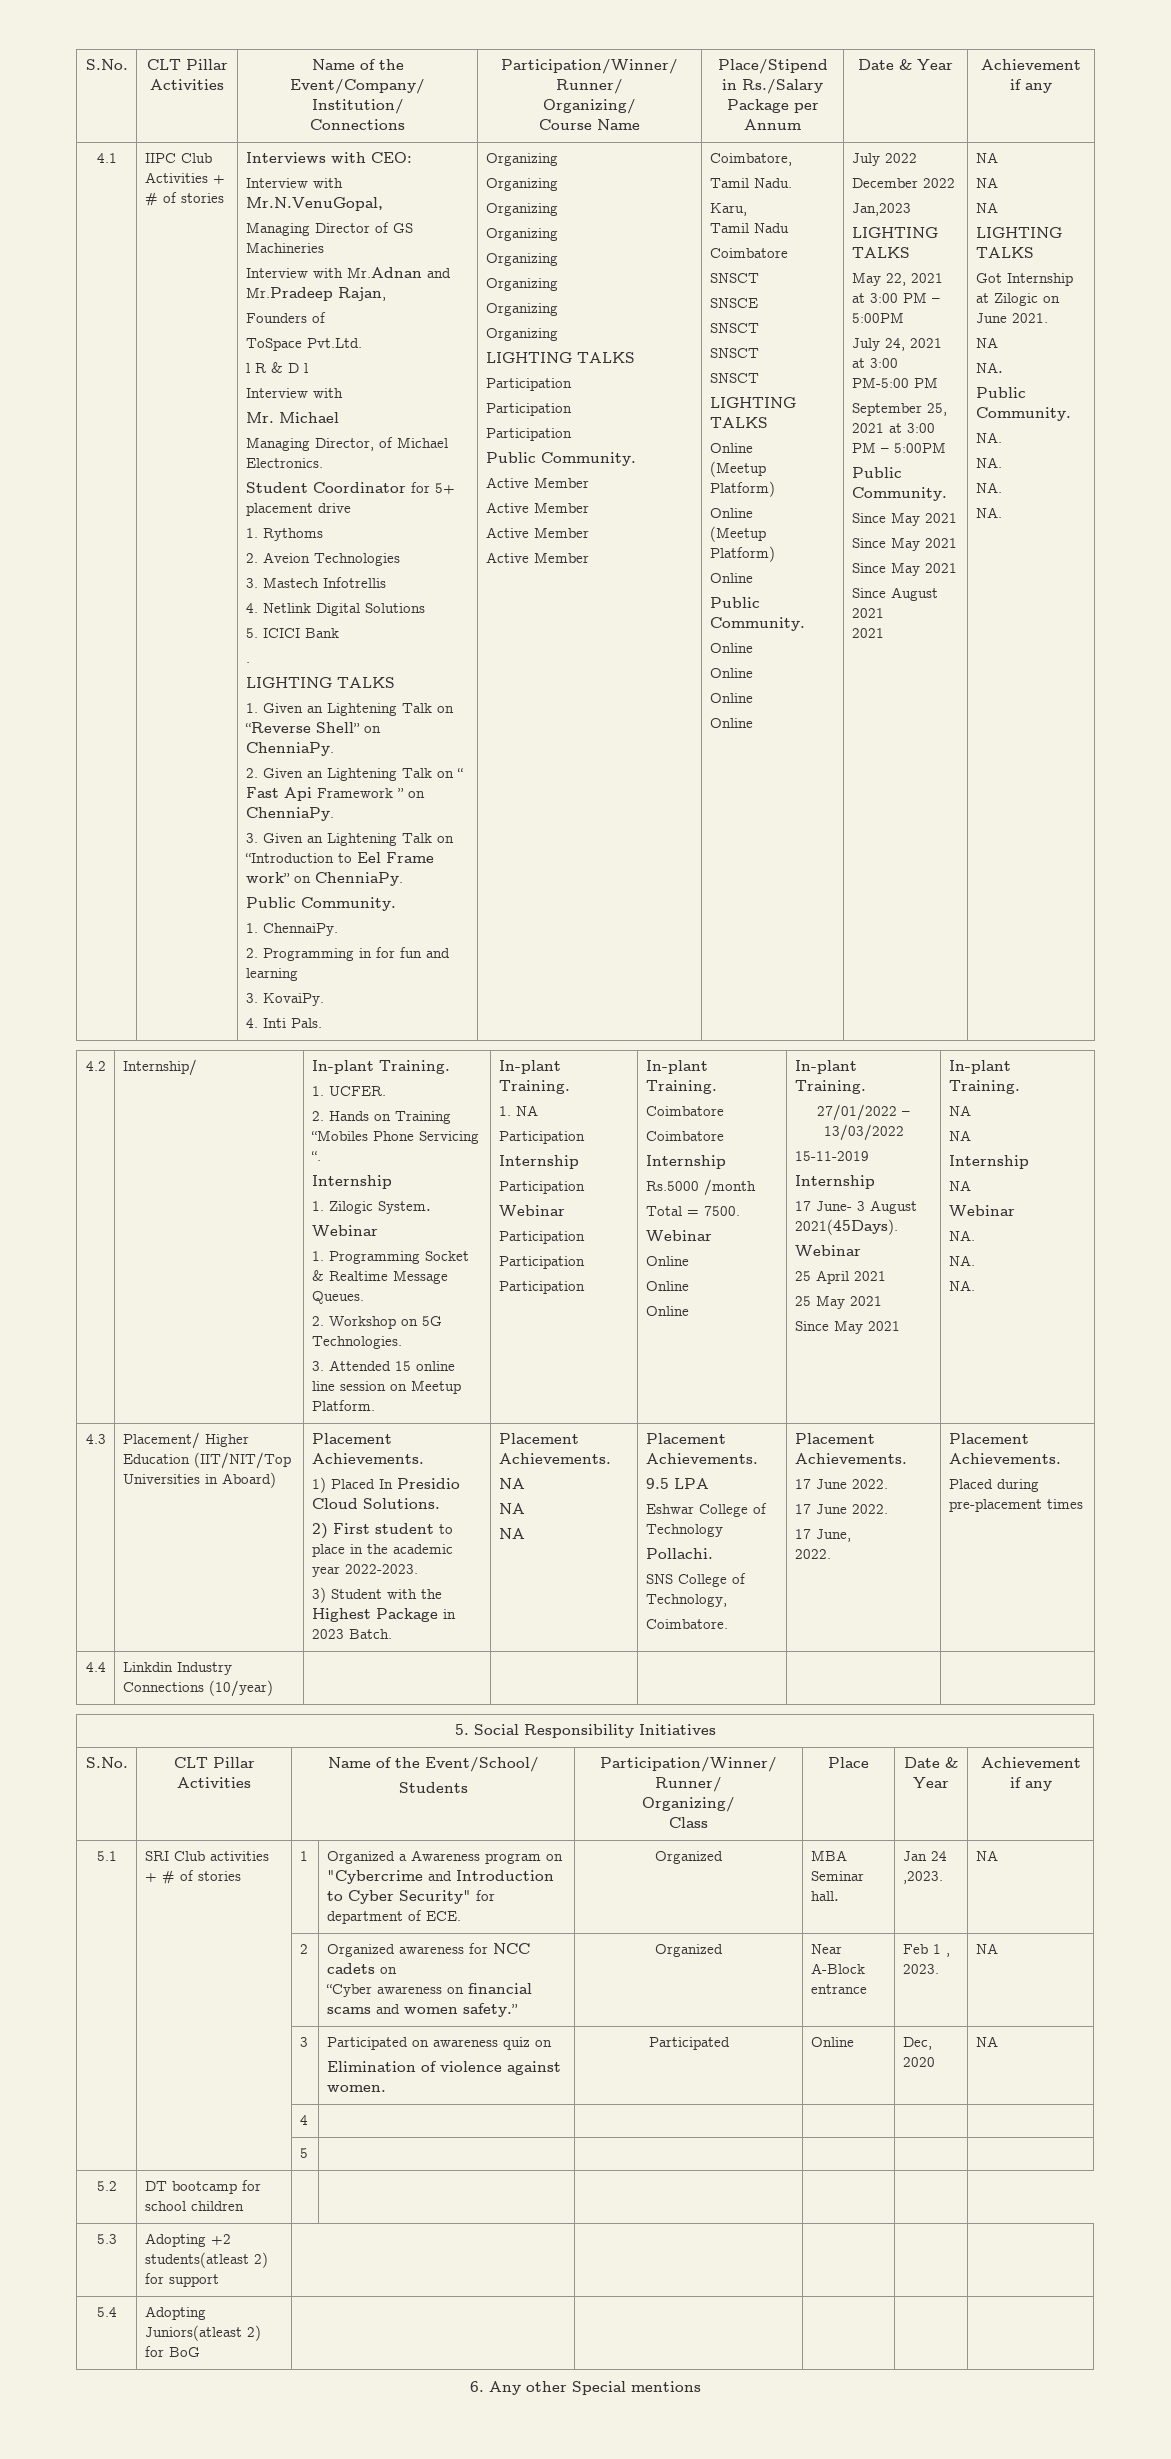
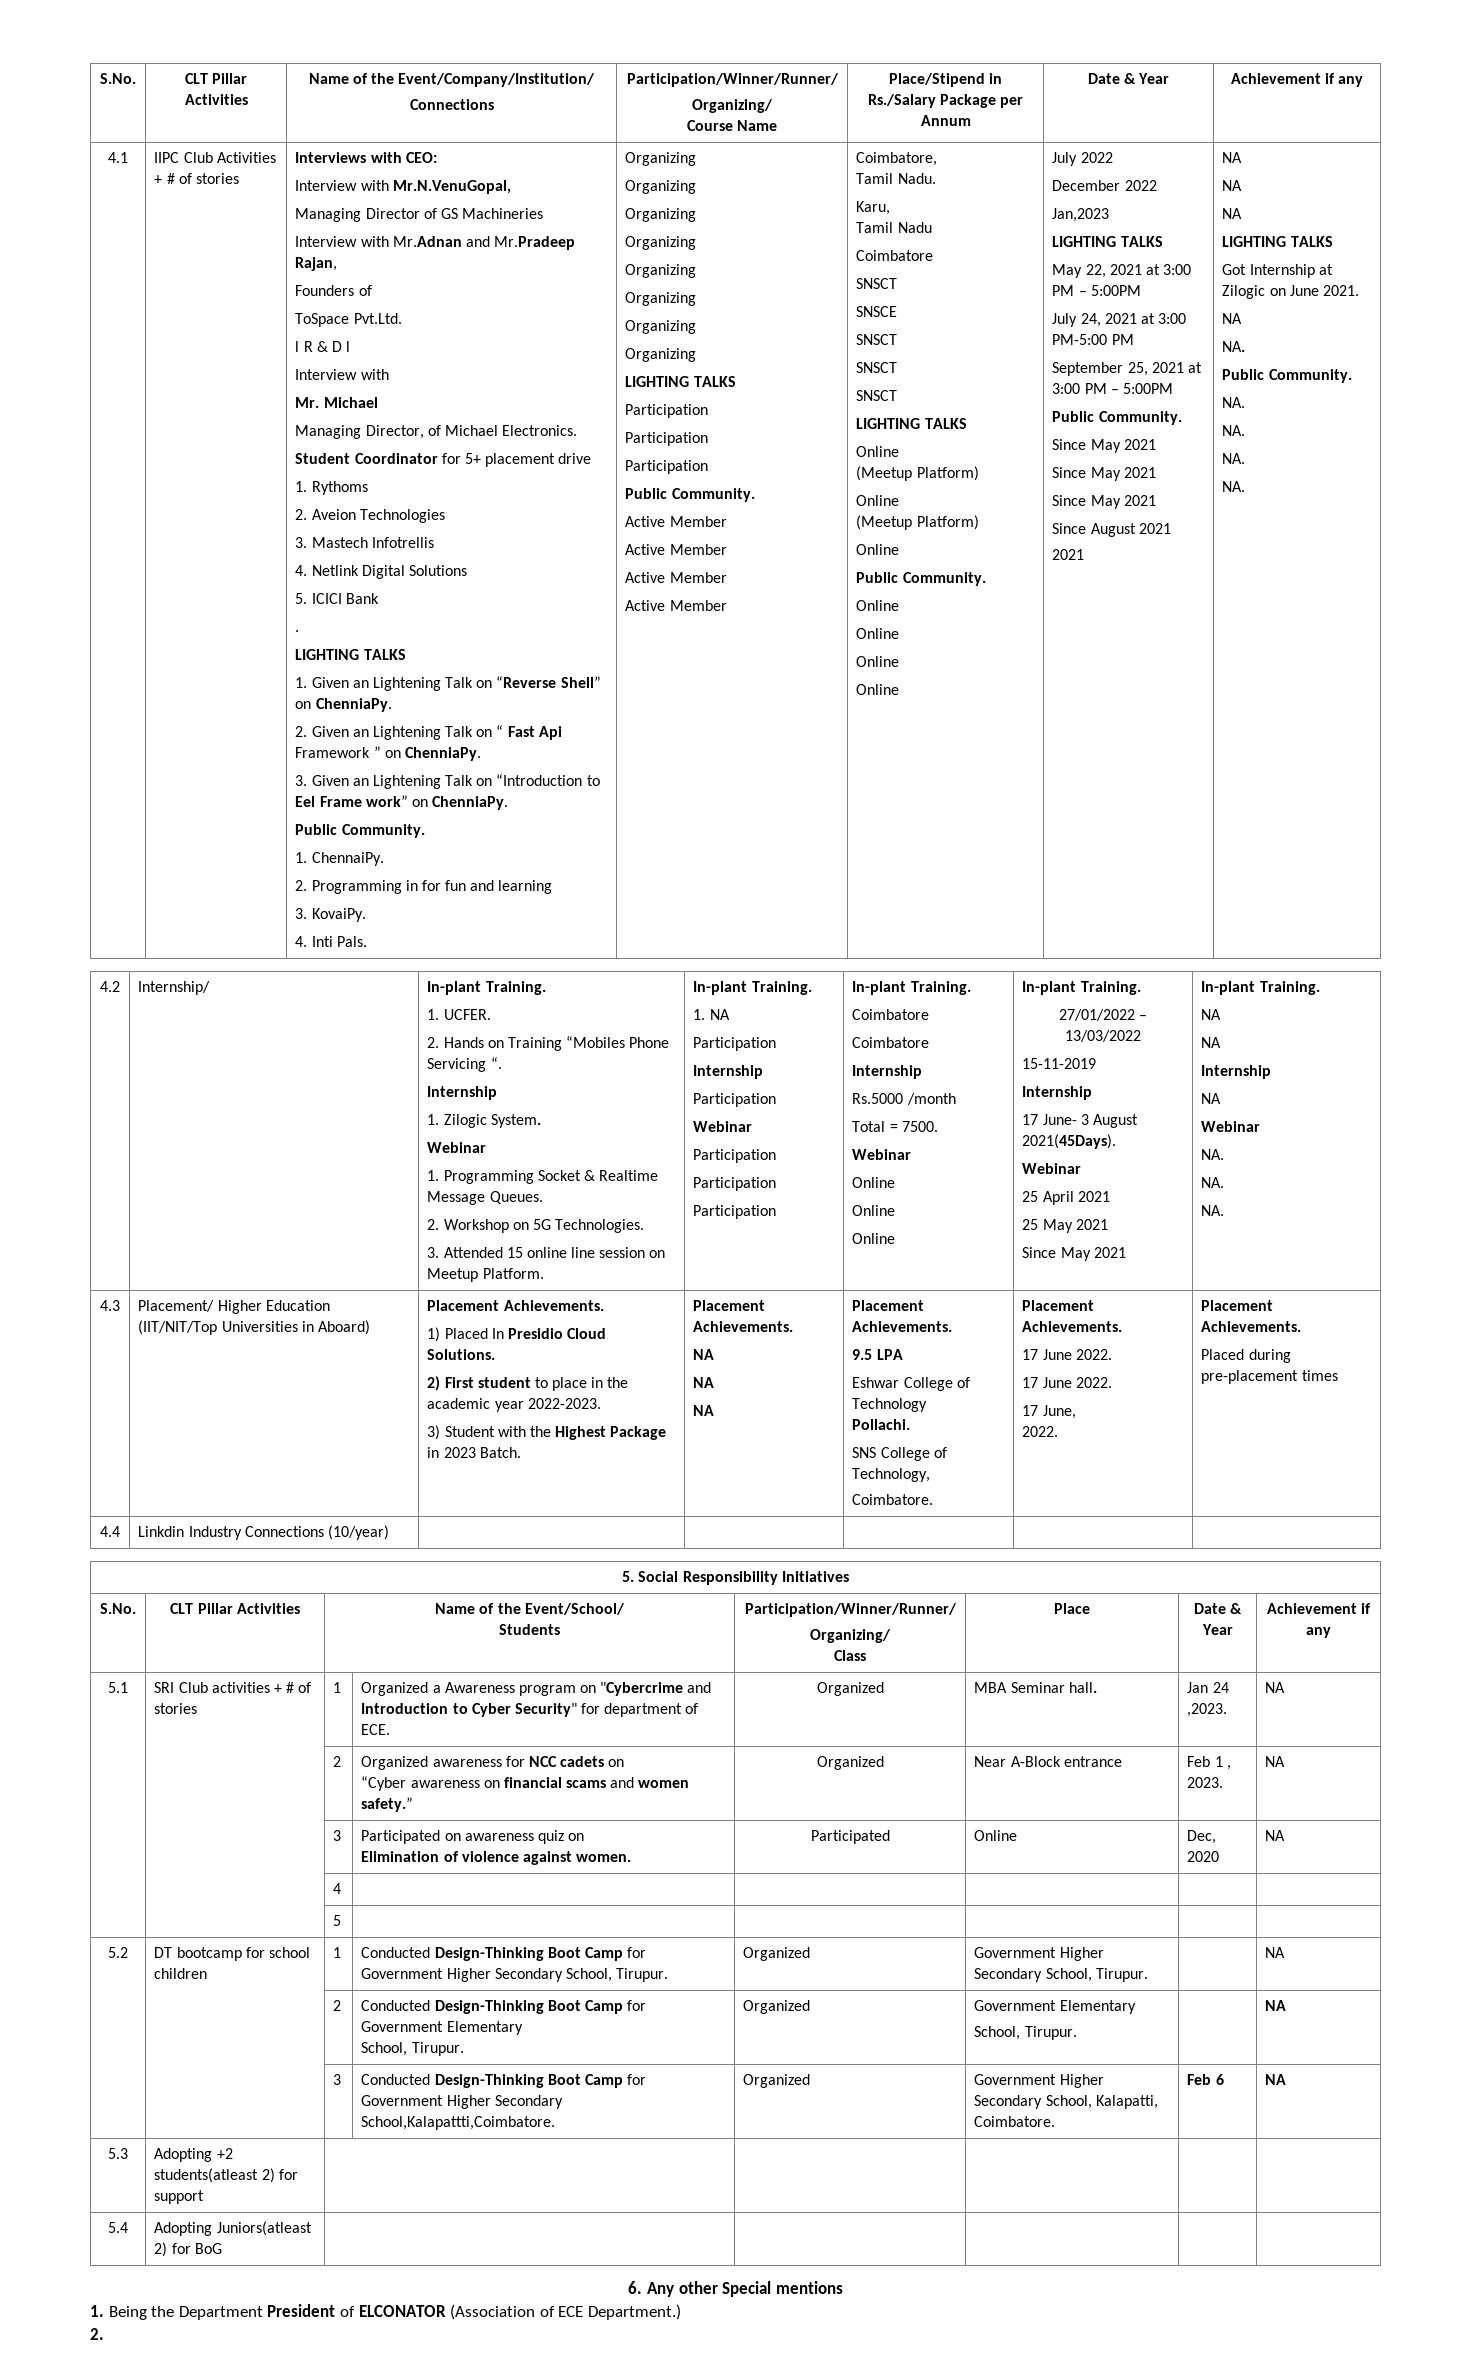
(244, 2206) | | | | -> [333,1947,342,1958] [361,1947,647,1961] [361,1968,669,1982] [743,1947,811,1961] [974,1947,1104,1961] [974,1968,1148,1982] [1265,1947,1286,1958] [333,2000,342,2011] [361,2000,647,2014] [361,2021,523,2035] [361,2042,464,2056] [743,2000,811,2014] [974,2000,1136,2014] [974,2026,1077,2040] [1265,2000,1287,2011] [333,2074,342,2085] [361,2074,647,2088] [361,2095,563,2109] [361,2116,556,2130] [743,2074,811,2088] [974,2074,1104,2088] [974,2095,1158,2109] [974,2116,1056,2127] [1187,2074,1224,2085] [1265,2074,1287,2085] 1 | Conducted Design-Thinking Boot Camp for Government Higher Secondary School, Tirupur. | Organized | Government Higher Secondary School, Tirupur. | | NA // | | 2 | Conducted Design-Thinking Boot Camp for Government Elementary // School, Tirupur. | Organized | Government Elementary // School, Tirupur. | | NA // | | 3 | Conducted Design-Thinking Boot Camp for Government Higher Secondary School,Kalapattti,Coimbatore. | Organized | Government Higher Secondary School, Kalapatti, Coimbatore. | Feb 6 | NA
(701, 2386) none -> [90,2304,681,2320] [90,2328,104,2340] // 1. Being the Department President of ELCONATOR (Association of ECE Department.) // 2.

